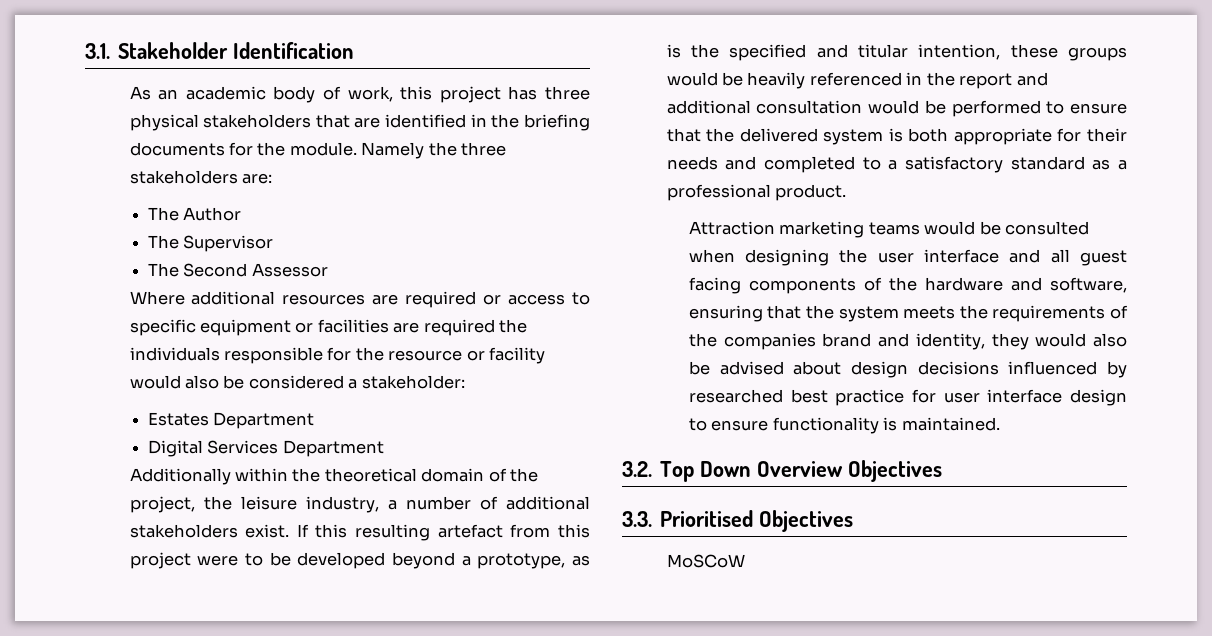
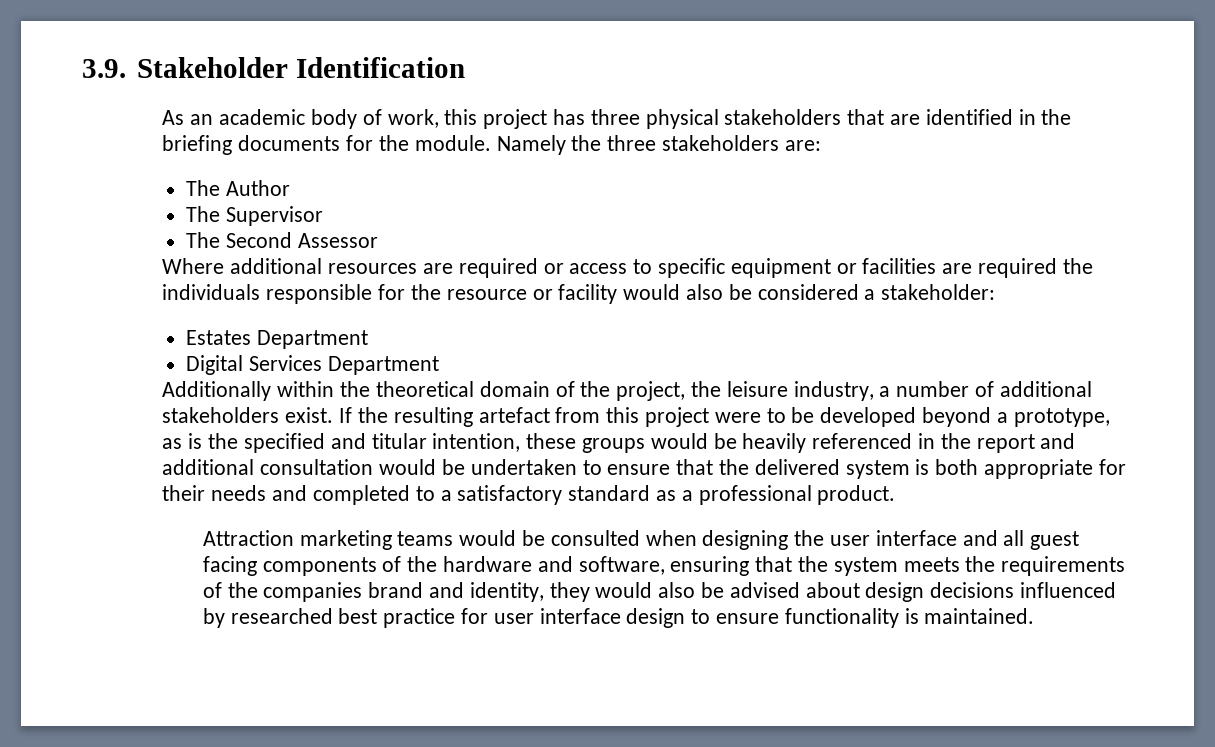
[85,43,110,59] 3.1. -> [82,59,126,78] 3.9.
[315,524,348,538] this -> [357,407,388,423] the
[951,100,1041,117] performed -> [470,459,577,475] undertaken
[622,460,943,482] [622,510,854,532] [666,554,745,568] // 3.2. Top Down Overview Objectives // 3.3. Prioritised Objectives // MoSCoW -> (1035, 616) none

